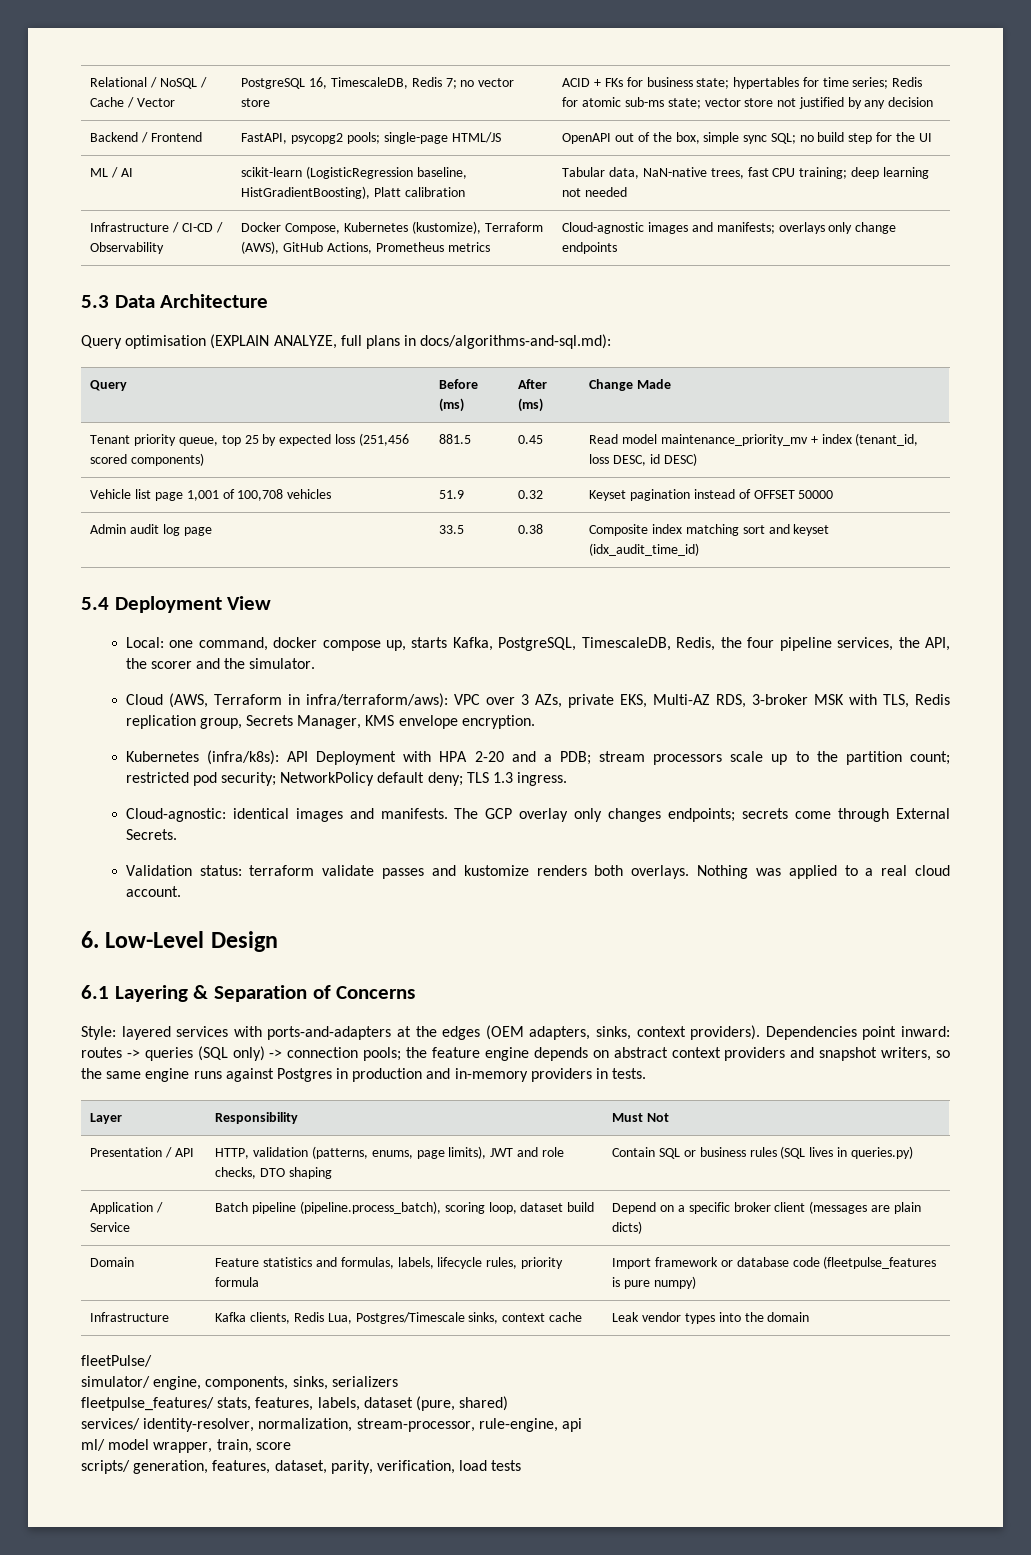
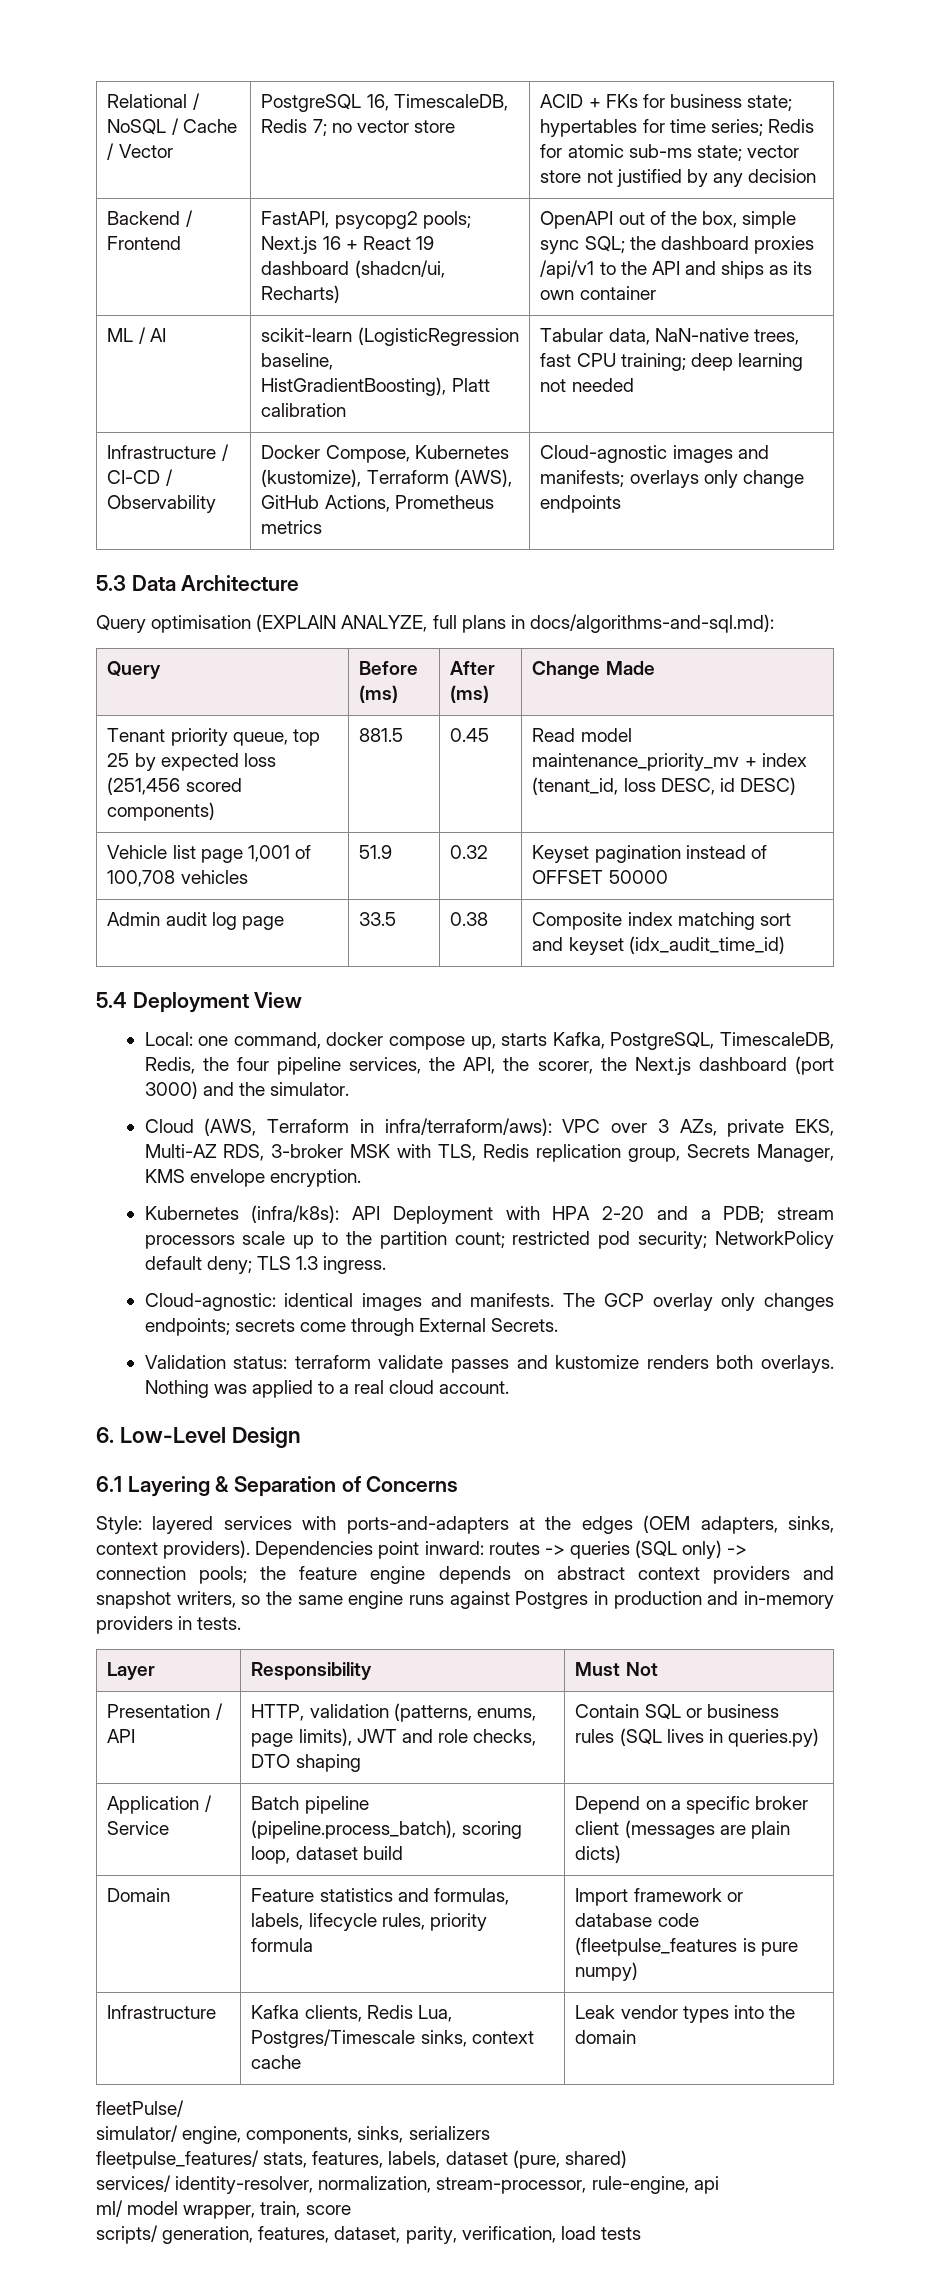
[383,132,501,144] single-page HTML/JS -> [261,236,434,254] [261,260,445,278] [261,285,341,303] Next.js 16 + React 19 dashboard (shadcn/ui, Recharts)
[799,132,932,144] no build step for the UI -> [629,236,814,254] [540,260,813,279] [540,286,656,300] the dashboard proxies /api/v1 to the API and ships as its own container
[150,661,192,669] scorer -> [537,1056,834,1075] [144,1081,198,1099] scorer, the Next.js dashboard (port 3000)

